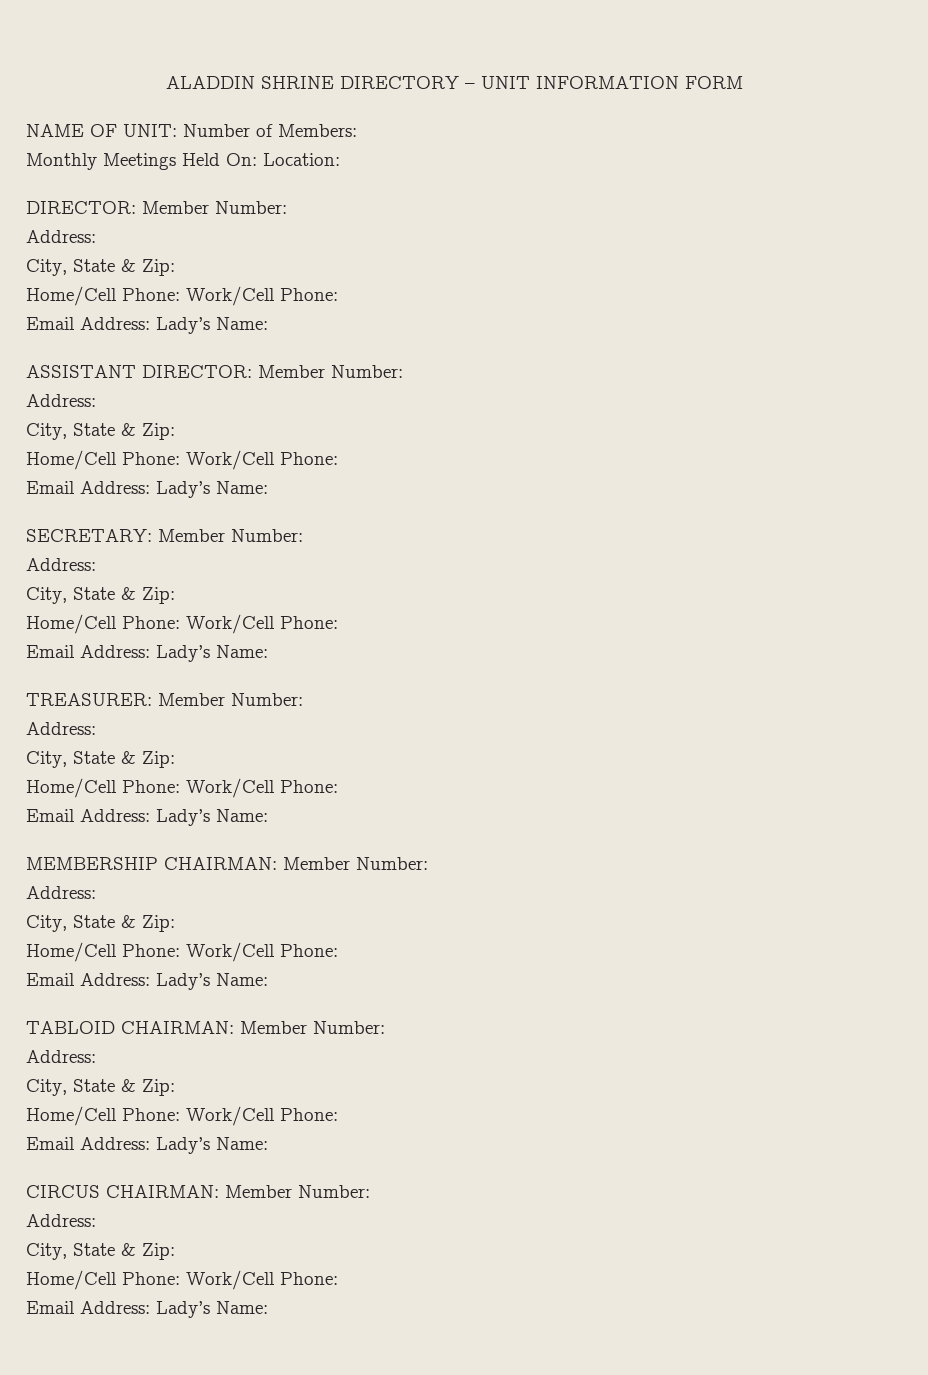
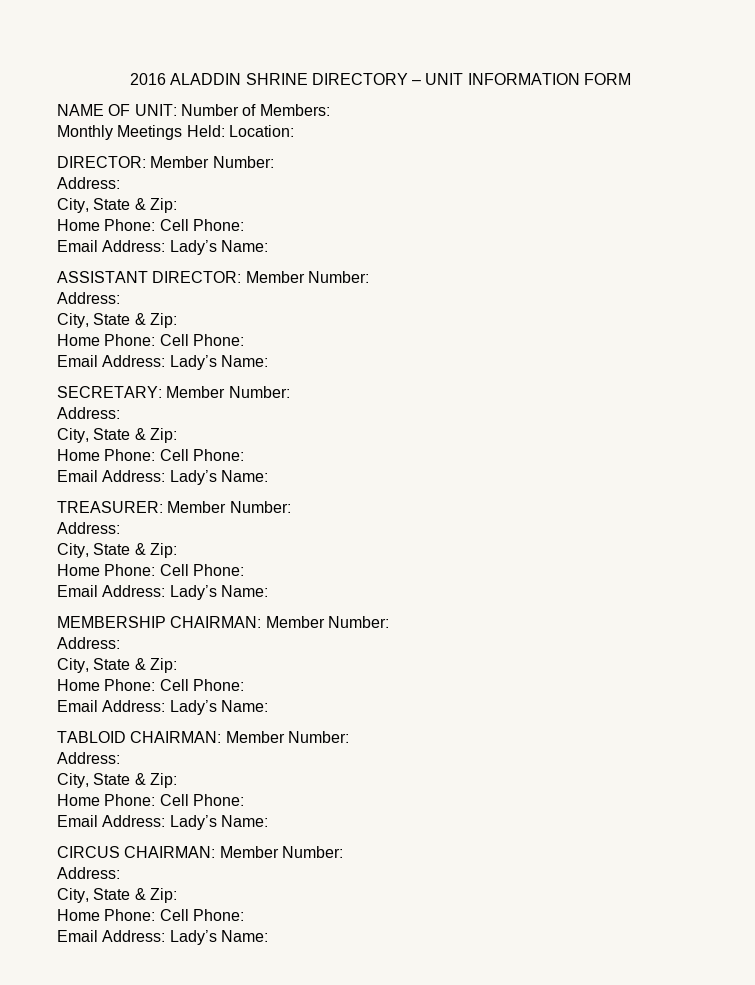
(165, 82) none -> [129,73,166,85] 2016
[182,153,257,166] Held On: -> [186,125,225,137] Held:
[26,286,275,306] Home/Cell Phone: Work/Cell -> [57,219,189,231] Home Phone: Cell
[26,450,275,470] Home/Cell Phone: Work/Cell -> [57,334,189,346] Home Phone: Cell
[26,614,275,634] Home/Cell Phone: Work/Cell -> [57,449,189,461] Home Phone: Cell
[26,778,275,798] Home/Cell Phone: Work/Cell -> [57,564,189,576] Home Phone: Cell
[26,942,275,962] Home/Cell Phone: Work/Cell -> [57,679,189,691] Home Phone: Cell
[26,1106,275,1126] Home/Cell Phone: Work/Cell -> [57,794,189,806] Home Phone: Cell
[26,1270,275,1290] Home/Cell Phone: Work/Cell -> [57,909,189,921] Home Phone: Cell

